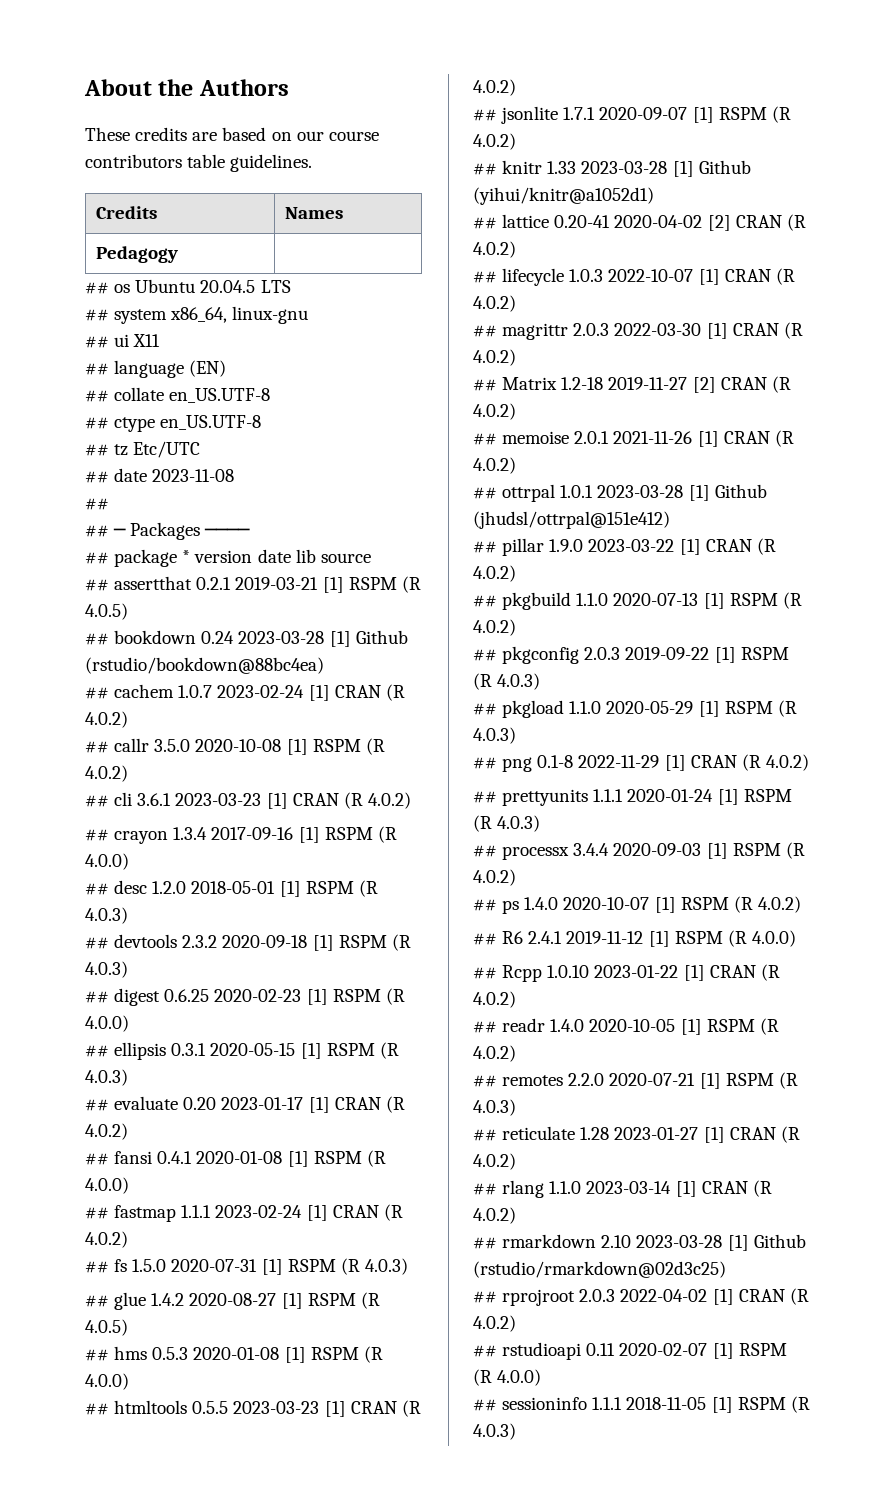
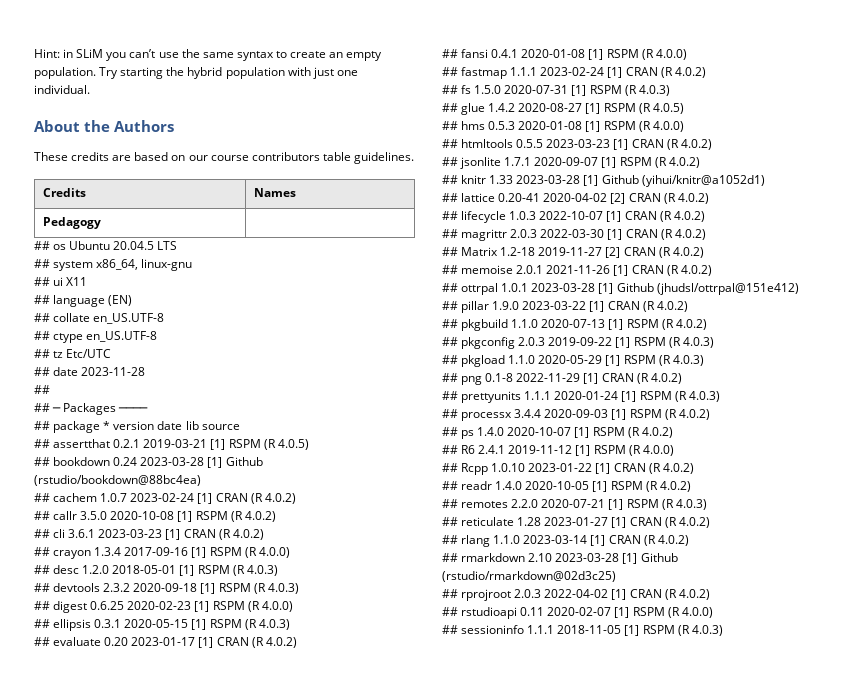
(84, 87) none -> [34,49,383,61] [34,67,358,79] [34,85,90,94] Hint: in SLiM you can’t use the same syntax to create an empty population. Try starting the hybrid population with just one individual. //
[152,469,235,482] 2023-11-08 -> [81,367,146,376] 2023-11-28

